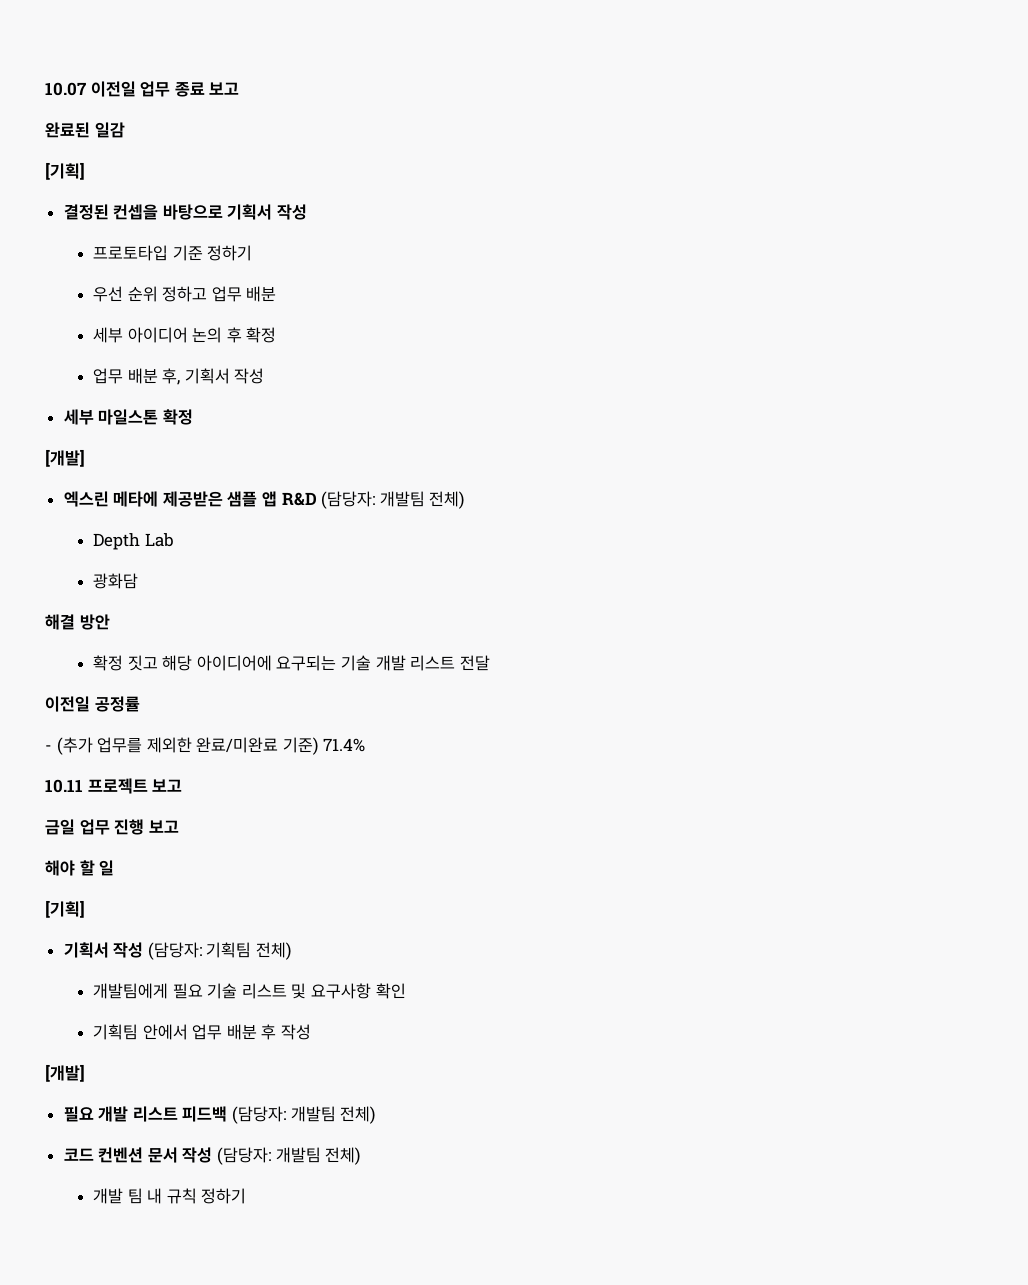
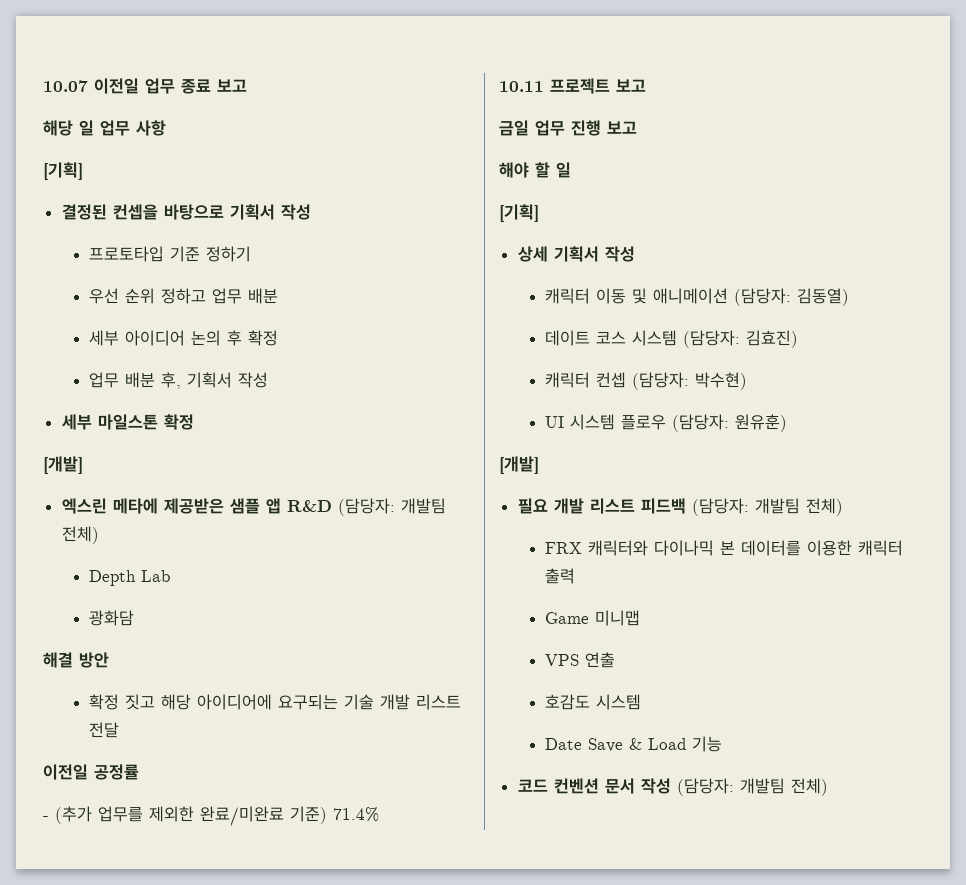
[45,122,125,138] 완료된 일감 -> [43,120,166,136] 해당 일 업무 사항
[63,942,292,960] [93,983,406,999] [93,1024,312,1040] 기획서 작성 (담당자: 기획팀 전체) // 개발팀에게 필요 기술 리스트 및 요구사항 확인 // 기획팀 안에서 업무 배분 후 작성 -> [517,246,635,262] [545,288,850,306] [545,330,799,348] [545,372,748,390] [545,414,788,432] 상세 기획서 작성 // 캐릭터 이동 및 애니메이션 (담당자: 김동열) // 데이트 코스 시스템 (담당자: 김효진) // 캐릭터 컨셉 (담당자: 박수현) // UI 시스템 플로우 (담당자: 원유훈)
(376, 1115) none -> [545,540,904,556] [545,568,576,584] [545,610,641,626] [545,652,616,668] [545,694,642,710] [545,736,723,752] // FRX 캐릭터와 다이나믹 본 데이터를 이용한 캐릭터 출력 // Game 미니맵 // VPS 연출 // 호감도 시스템 // Date Save & Load 기능
[93,1188,247,1204] // 개발 팀 내 규칙 정하기 -> (828, 787) none

